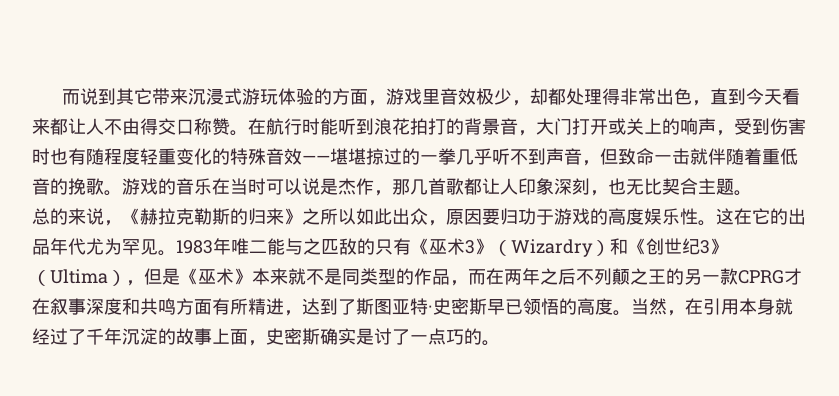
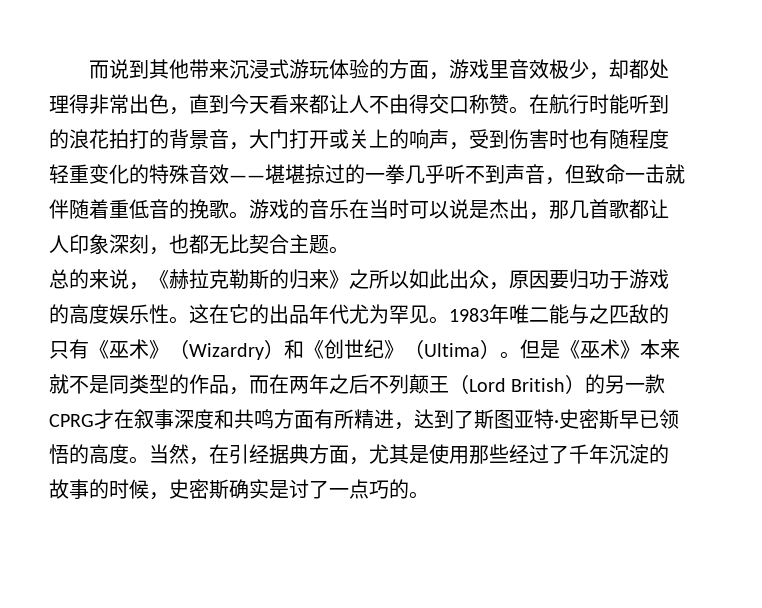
[133,88,152,105] 它 -> [168,59,189,79] 他
(374, 126) none -> [49,129,69,149] 的
[356,178,374,195] 作 -> [509,199,529,219] 出
(626, 186) none -> [189,234,209,254] 都
[465,240,475,254] 3 -> (149, 349) none
[700,240,710,254] 3 -> (384, 348) none
[126,280,144,286] ， -> [500,351,520,359] 。
[630,268,666,285] 之王 -> [429,374,586,394] 王（Lord British）
[721,298,793,315] 用本身就 -> [249,444,509,465] 经据典方面，尤其是使用那些
[212,328,248,345] 上面 -> [89,479,149,499] 的时候

